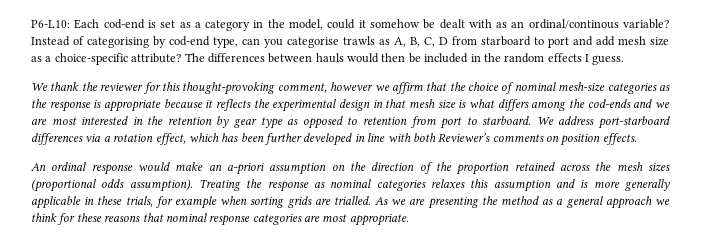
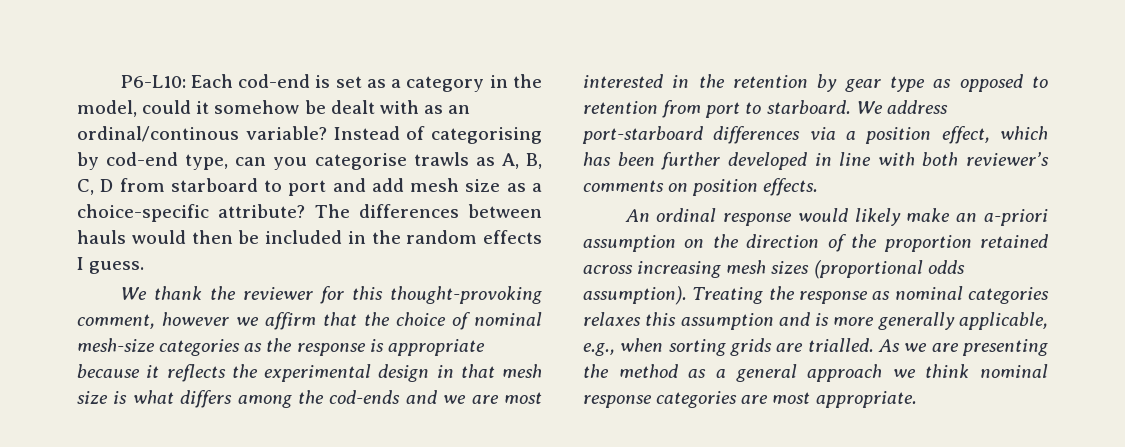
[113,133,154,142] rotation -> [865,127,932,144] position
[438,133,491,142] Reviewer’s -> [966,152,1049,166] reviewer’s
(170, 166) none -> [854,208,901,226] likely
[595,162,612,171] the -> [637,261,722,278] increasing
[31,196,217,209] applicable in these trials, for example -> [959,312,1048,330] [583,343,615,356] applicable, e.g.,
[58,213,164,225] for these reasons that -> (970, 371) none

